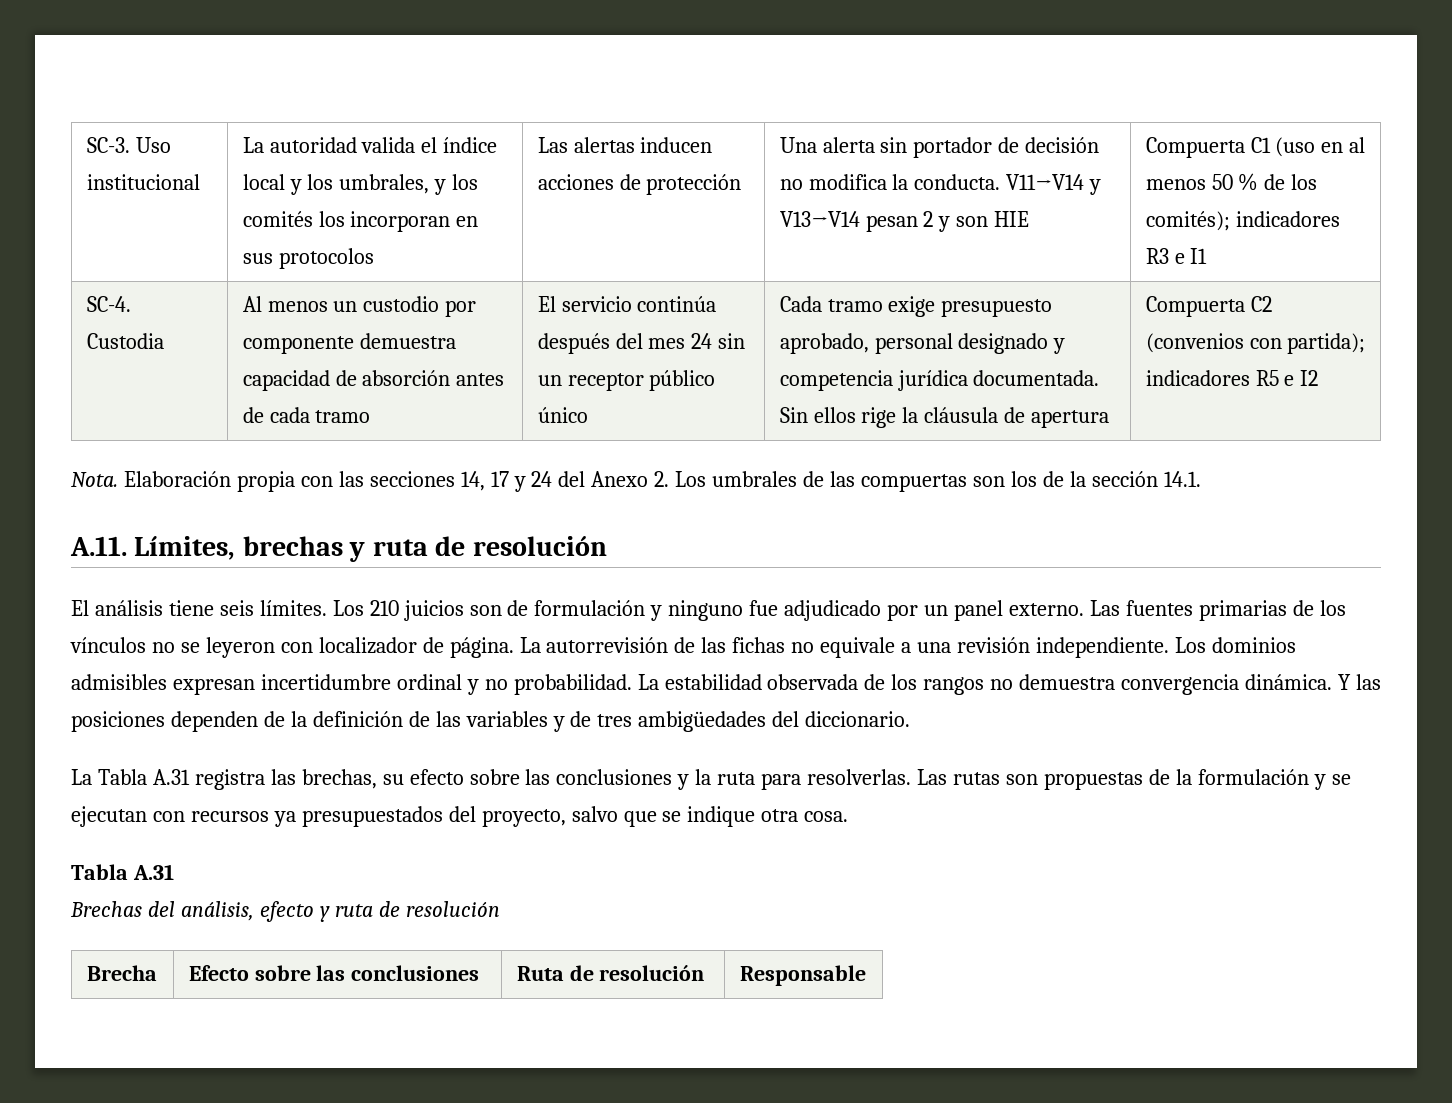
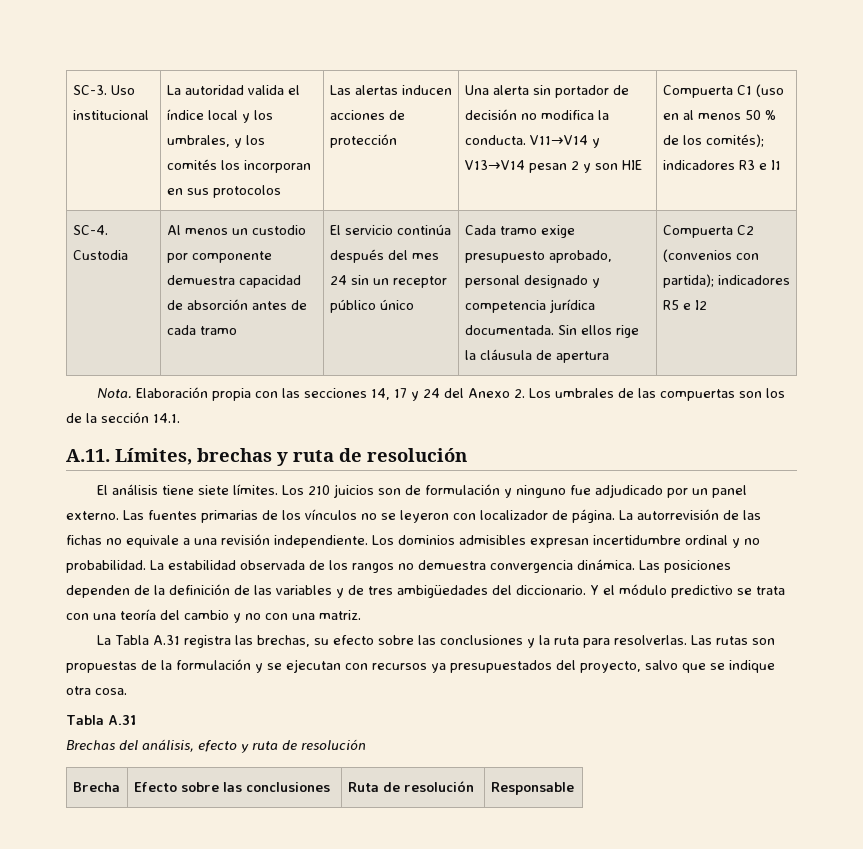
[219,600,254,616] seis -> [197,485,229,495] siete
[1337,674,1381,690] Y las -> [639,560,660,570] Las
(911, 719) none -> [590,584,785,598] [66,609,361,623] Y el módulo predictivo se trata con una teoría del cambio y no con una matriz.

